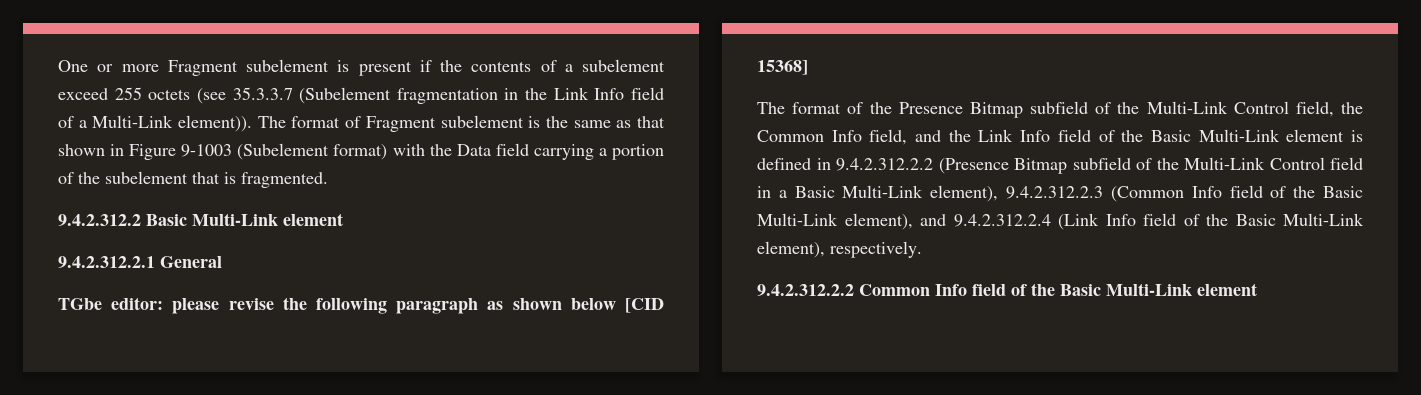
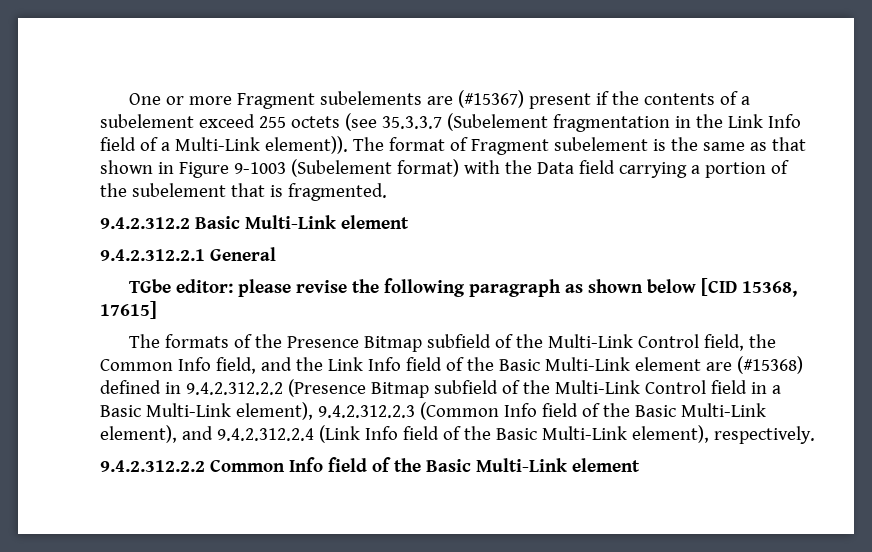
[246,59,350,72] subelement is -> [319,90,524,108] subelements are (#15367)
[757,60,808,75] [757,102,842,114] 15368] // The format -> [741,281,797,297] [100,301,157,319] [128,334,229,348] 15368, 17615] // The formats
[1351,130,1363,142] is -> [705,356,803,374] are (#15368)

